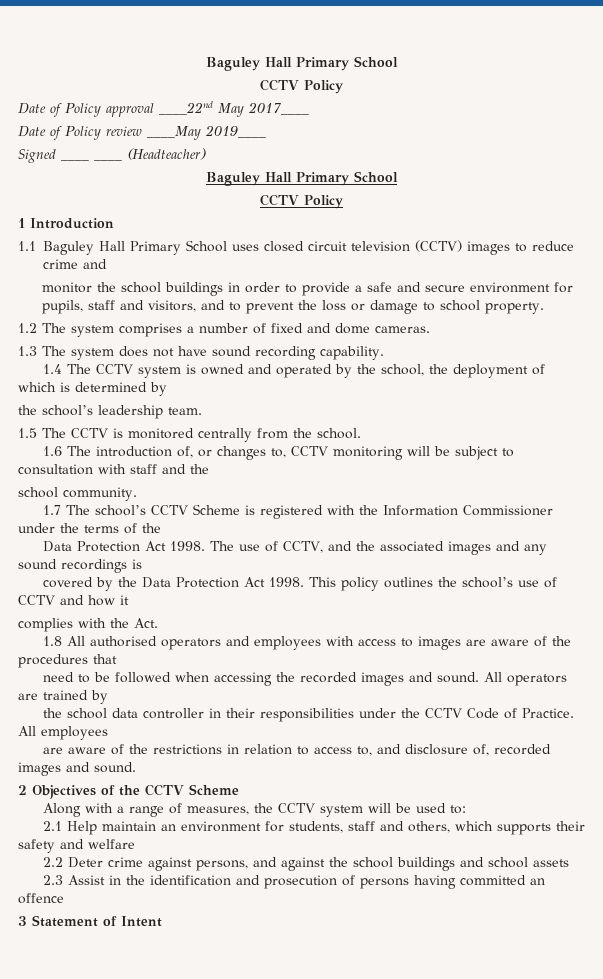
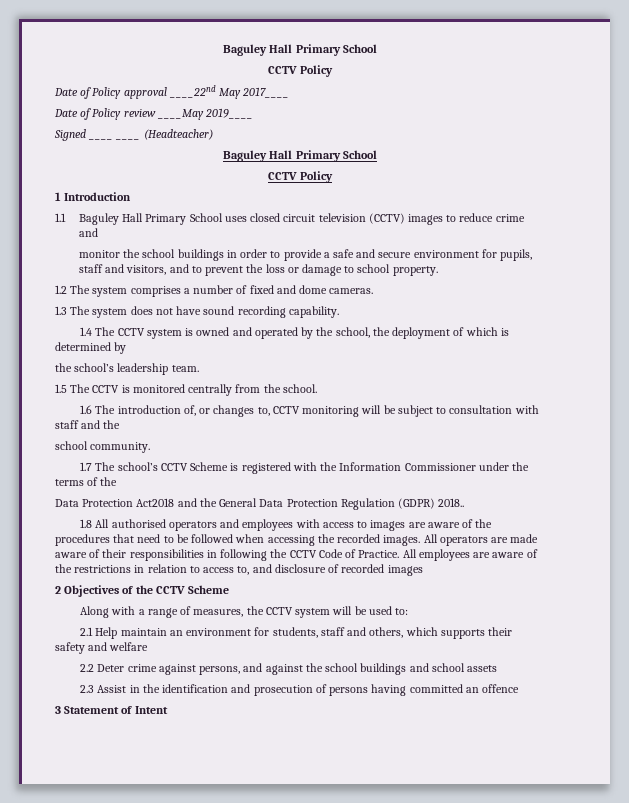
[144,541,547,555] [18,559,142,573] [42,577,557,591] [18,595,129,606] [18,618,158,632] Act 1998. The use of CCTV, and the associated images and any sound recordings is // covered by the Data Protection Act 1998. This policy outlines the school’s use of CCTV and how it // complies with the Act. -> [136,498,465,510] Act2018 and the General Data Protection Regulation (GDPR) 2018..
(117, 659) // -> (135, 538) none
[360,672,567,686] [18,690,108,704] [42,708,396,722] images and sound. All operators are trained by // the school data controller in their responsibilities under -> [383,534,539,546] [55,549,268,561] images. All operators are made aware of their responsibilities in following
(108, 733) // -> (470, 555) none
[472,744,551,756] [18,762,136,776] of, recorded images and sound. -> [328,564,423,576] of recorded images

